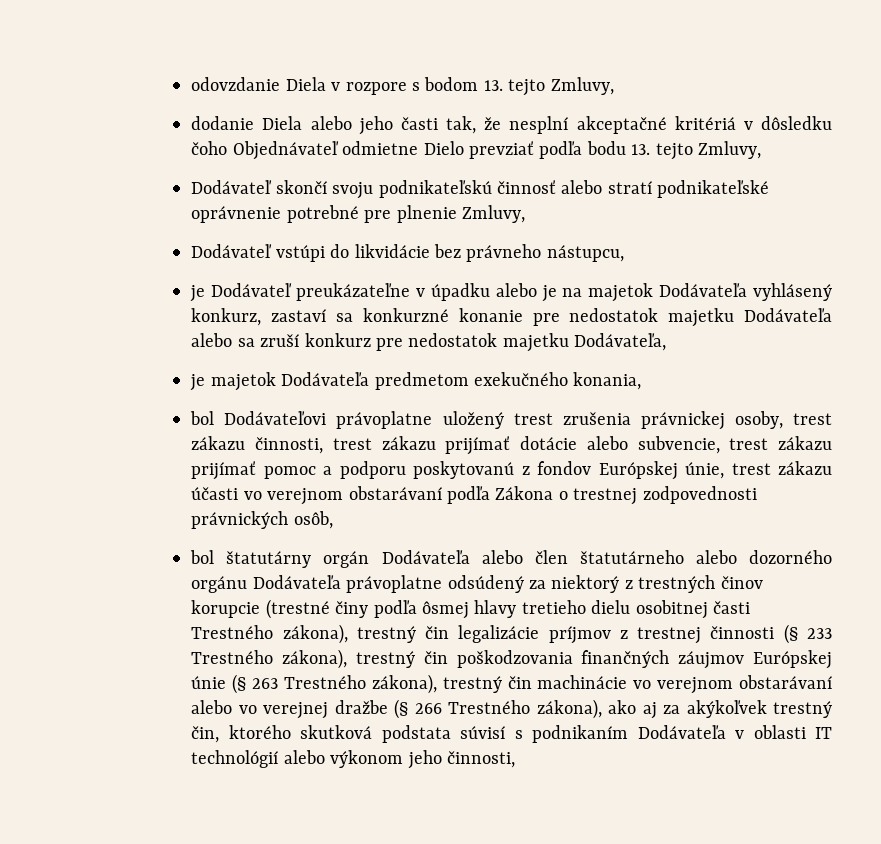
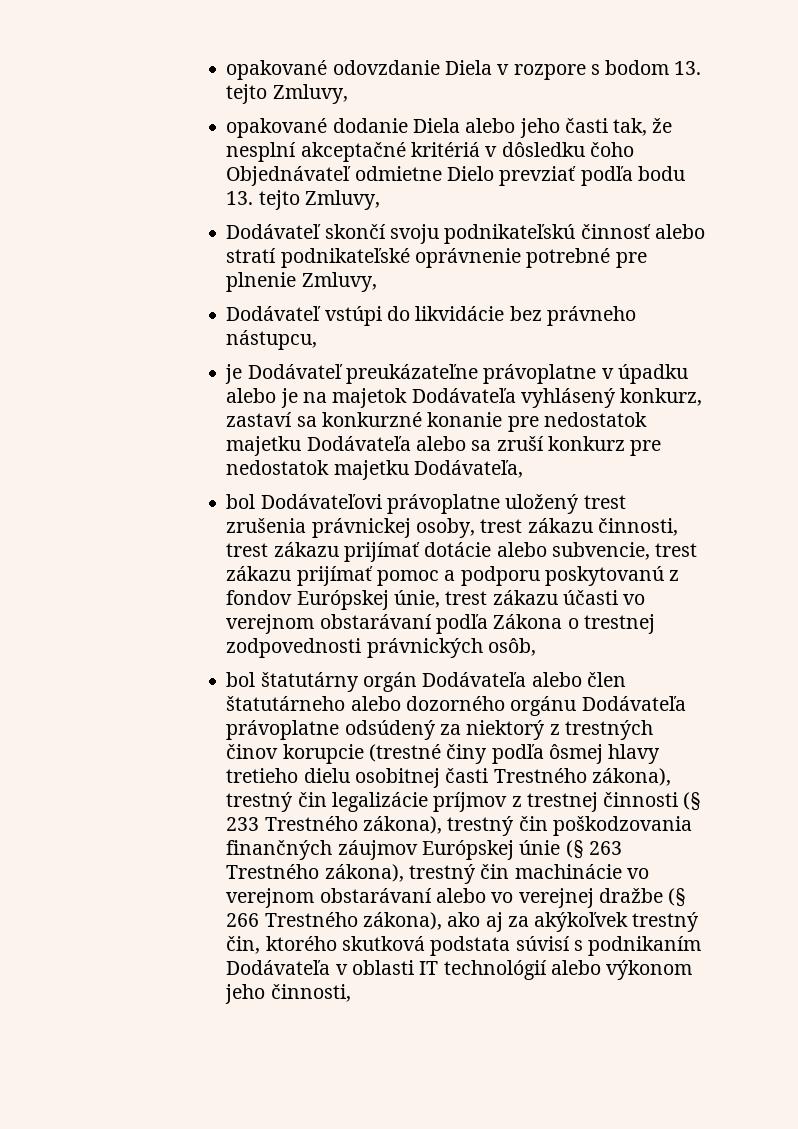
(191, 84) none -> [226,60,328,80] opakované
(614, 86) none -> [226,118,328,138] opakované
(411, 292) none -> [483,364,597,384] právoplatne
[190,372,642,391] // je majetok Dodávateľa predmetom exekučného konania, -> (523, 469) none

